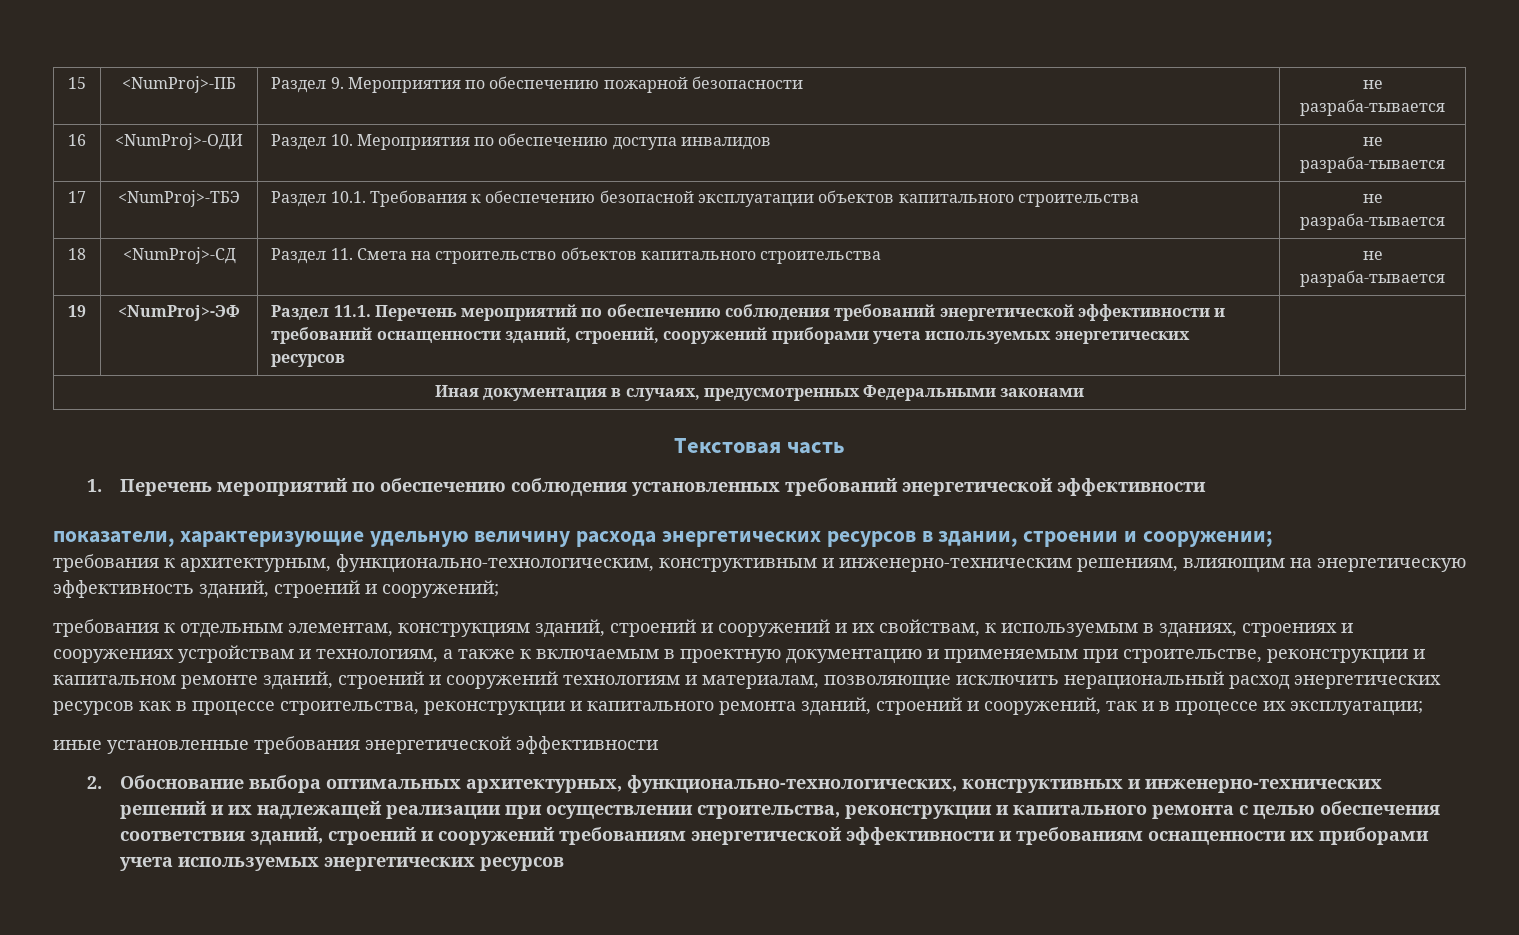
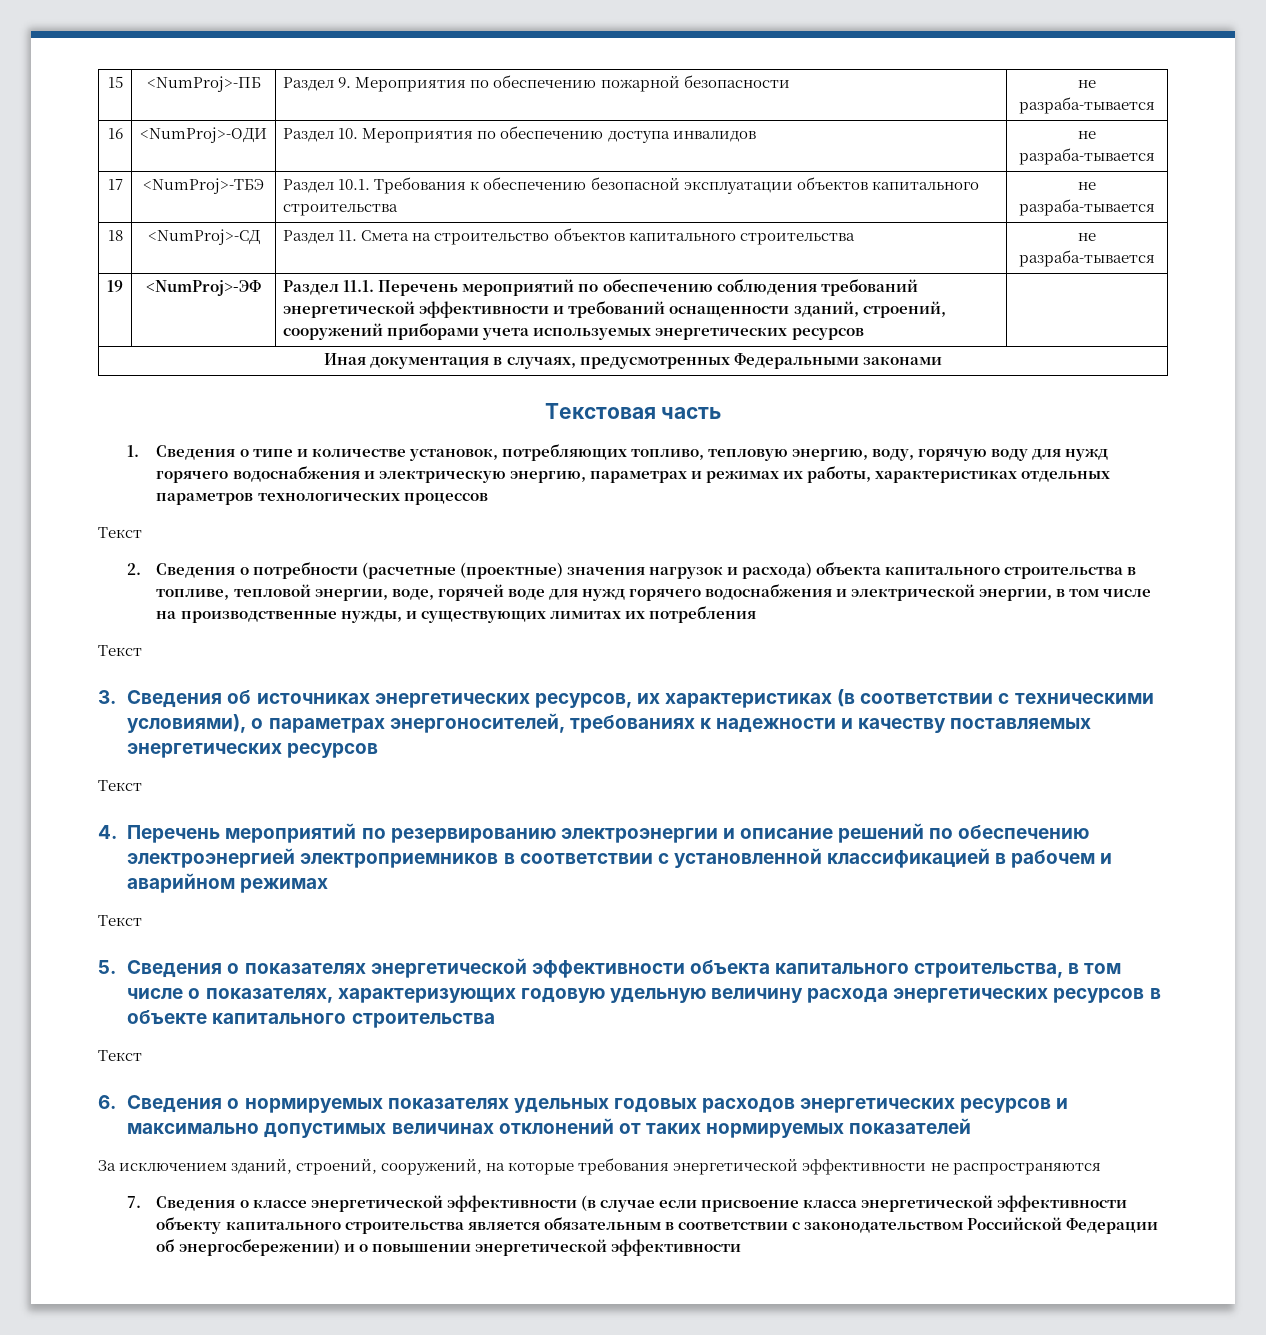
[120,478,1207,496] [53,531,364,547] Перечень мероприятий по обеспечению соблюдения установленных требований энергетической эффективности // показатели, характеризующие -> [156,444,1109,461] [156,466,1111,483] [156,493,488,505] [98,527,142,538] [127,562,1137,579] [156,584,1152,601] [156,606,756,623] [98,645,142,656] [98,689,1154,708] [127,713,1092,733] [127,743,379,758] [98,780,142,791] [98,823,1090,843] [127,848,1113,868] [127,873,329,893] [98,915,142,926] [98,958,1122,978] [127,988,605,1003] Сведения о типе и количестве установок, потребляющих топливо, тепловую энергию, воду, горячую воду для нужд горячего водоснабжения и электрическую энергию, параметрах и режимах их работы, характеристиках отдельных параметров технологических процессов // Текст // 2. Сведения о потребности (расчетные (проектные) значения нагрузок и расхода) объекта капитального строительства в топливе, тепловой энергии, воде, горячей воде для нужд горячего водоснабжения и электрической энергии, в том числе на производственные нужды, и существующих лимитах их потребления // Текст // 3. Сведения об источниках энергетических ресурсов, их характеристиках (в соответствии с техническими условиями), о параметрах энергоносителей, требованиях к надежности и качеству поставляемых энергетических ресурсов // Текст // 4. Перечень мероприятий по резервированию электроэнергии и описание решений по обеспечению электроэнергией электроприемников в соответствии с установленной классификацией в рабочем и аварийном режимах // Текст // 5. Сведения о показателях энергетической эффективности объекта капитального строительства, в том числе о показателях, характеризующих годовую
[938,531,1272,547] [53,554,1466,573] [53,580,499,599] [53,619,1353,638] [53,645,1425,664] [53,671,1441,690] [53,697,1423,716] [53,736,658,754] [86,775,1383,793] [120,801,1441,819] [120,827,1430,845] [120,857,565,871] здании, строении и сооружении; // требования к архитектурным, функционально-технологическим, конструктивным и инженерно-техническим решениям, влияющим на энергетическую эффективность зданий, строений и сооружений; // требования к отдельным элементам, конструкциям зданий, строений и сооружений и их свойствам, к используемым в зданиях, строениях и сооружениях устройствам и технологиям, а также к включаемым в проектную документацию и применяемым при строительстве, реконструкции и капитальном ремонте зданий, строений и сооружений технологиям и материалам, позволяющие исключить нерациональный расход энергетических ресурсов как в процессе строительства, реконструкции и капитального ремонта зданий, строений и сооружений, так и в процессе их эксплуатации; // иные установленные требования энергетической эффективности // 2. Обоснование выбора оптимальных архитектурных, функционально-технологических, конструктивных и инженерно-технических решений и их надлежащей реализации при осуществлении строительства, реконструкции и капитального ремонта с целью обеспечения соответствия зданий, строений и сооружений требованиям энергетической эффективности и требованиям оснащенности их приборами учета используемых энергетических ресурсов -> [127,1010,495,1028] [98,1050,142,1061] [98,1095,1069,1113] [127,1118,972,1138] [98,1158,1101,1175] [127,1195,1128,1212] [156,1217,1158,1234] [156,1239,741,1256] объекте капитального строительства // Текст // 6. Сведения о нормируемых показателях удельных годовых расходов энергетических ресурсов и максимально допустимых величинах отклонений от таких нормируемых показателей // За исключением зданий, строений, сооружений, на которые требования энергетической эффективности не распространяются // 7. Сведения о классе энергетической эффективности (в случае если присвоение класса энергетической эффективности объекту капитального строительства является обязательным в соответствии с законодательством Российской Федерации об энергосбережении) и о повышении энергетической эффективности

